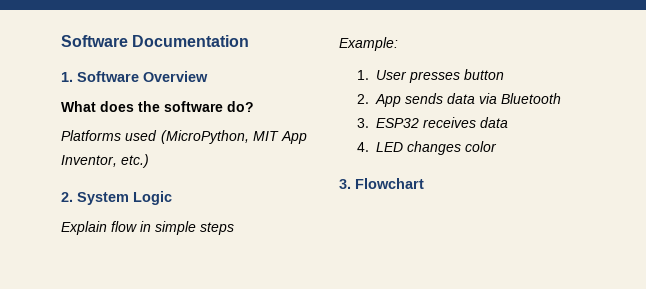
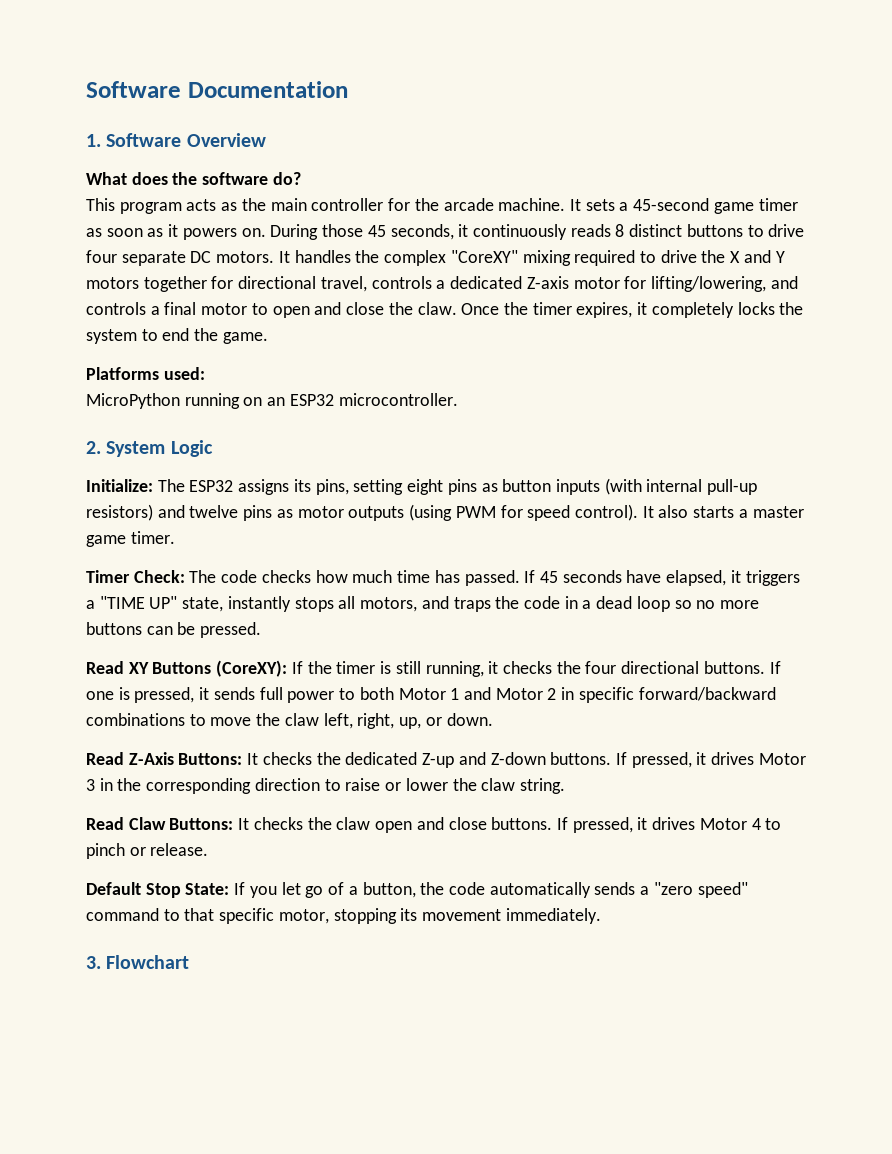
[61,130,307,144] [61,154,149,168] [61,191,172,205] [61,221,234,235] [339,37,398,51] [357,69,505,83] [357,93,562,107] [357,117,509,128] [357,141,498,155] Platforms used (MicroPython, MIT App Inventor, etc.) // 2. System Logic // Explain flow in simple steps // Example: // 1. User presses button // 2. App sends data via Bluetooth // 3. ESP32 receives data // 4. LED changes color -> [86,198,798,214] [86,224,805,240] [86,250,785,266] [86,276,798,292] [86,302,804,318] [86,328,268,344] [86,367,205,380] [86,393,458,409] [86,440,213,457] [86,478,758,495] [86,504,804,521] [86,531,175,547] [86,570,800,586] [86,596,760,612] [86,622,262,638] [86,660,781,677] [86,687,776,703] [86,713,493,729] [86,752,806,768] [86,778,565,794] [86,817,782,833] [86,843,209,859] [86,882,748,898] [86,908,601,924] This program acts as the main controller for the arcade machine. It sets a 45-second game timer as soon as it powers on. During those 45 seconds, it continuously reads 8 distinct buttons to drive four separate DC motors. It handles the complex "CoreXY" mixing required to drive the X and Y motors together for directional travel, controls a dedicated Z-axis motor for lifting/lowering, and controls a final motor to open and close the claw. Once the timer expires, it completely locks the system to end the game. // Platforms used: // MicroPython running on an ESP32 microcontroller. // 2. System Logic // Initialize: The ESP32 assigns its pins, setting eight pins as button inputs (with internal pull-up resistors) and twelve pins as motor outputs (using PWM for speed control). It also starts a master game timer. // Timer Check: The code checks how much time has passed. If 45 seconds have elapsed, it triggers a "TIME UP" state, instantly stops all motors, and traps the code in a dead loop so no more buttons can be pressed. // Read XY Buttons (CoreXY): If the timer is still running, it checks the four directional buttons. If one is pressed, it sends full power to both Motor 1 and Motor 2 in specific forward/backward combinations to move the claw left, right, up, or down. // Read Z-Axis Buttons: It checks the dedicated Z-up and Z-down buttons. If pressed, it drives Motor 3 in the corresponding direction to raise or lower the claw string. // Read Claw Buttons: It checks the claw open and close buttons. If pressed, it drives Motor 4 to pinch or release. // Default Stop State: If you let go of a button, the code automatically sends a "zero speed" command to that specific motor, stopping its movement immediately.

